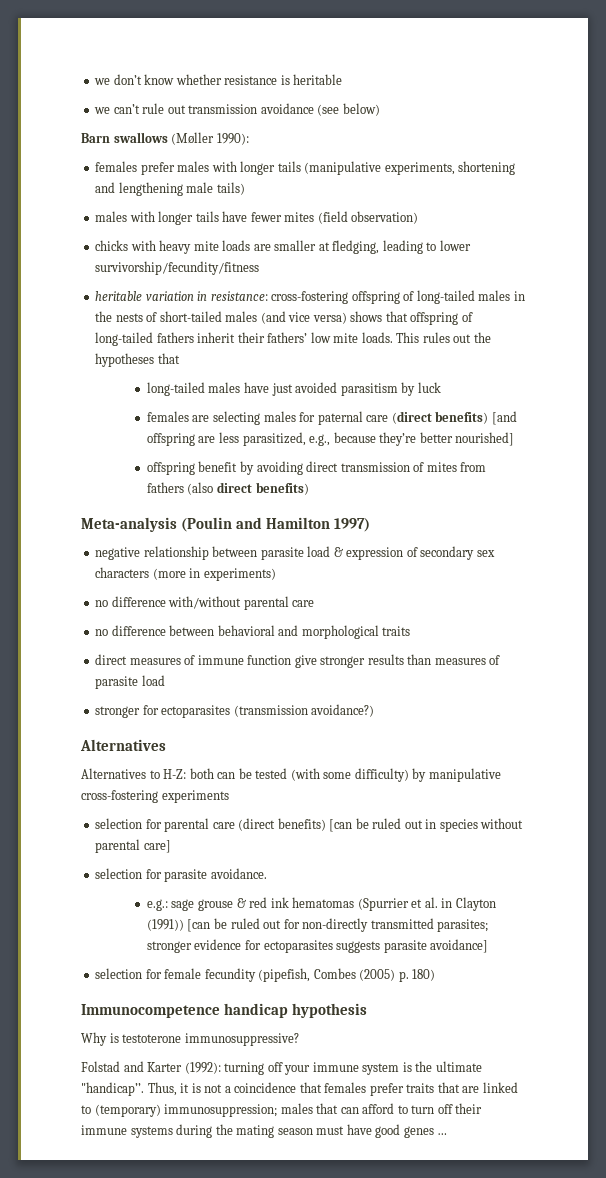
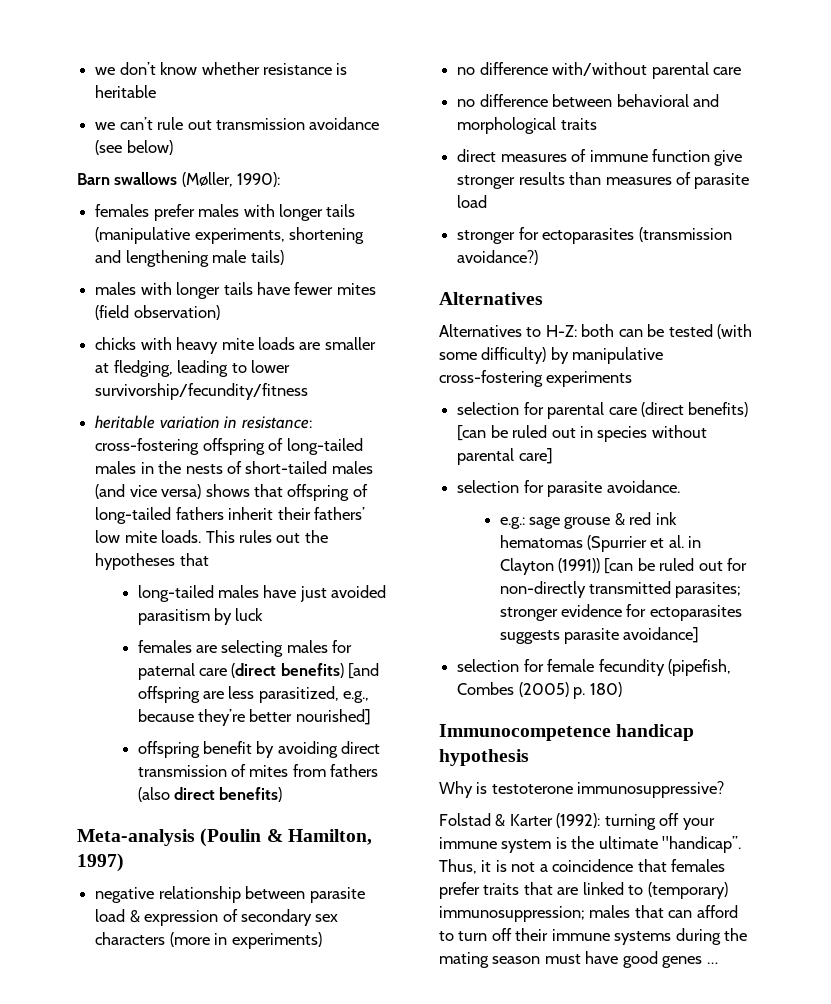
[171,132,215,145] (Møller -> [181,172,233,187] (Møller,
[236,517,331,529] and Hamilton -> [266,829,372,845] & Hamilton,
[123,1061,144,1072] and -> [495,814,506,827] &

